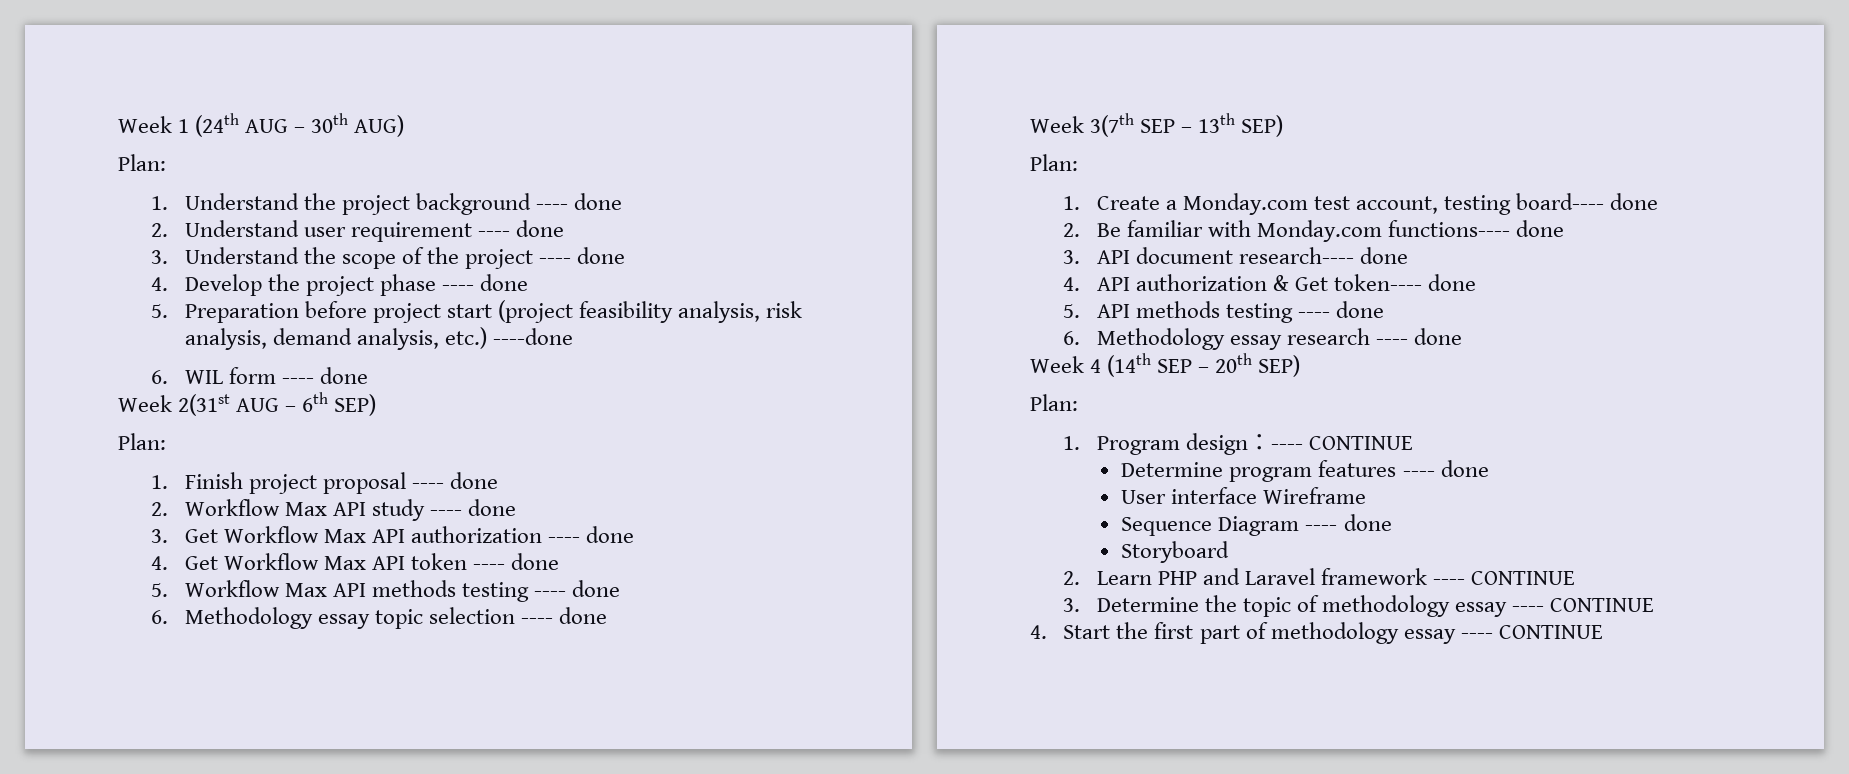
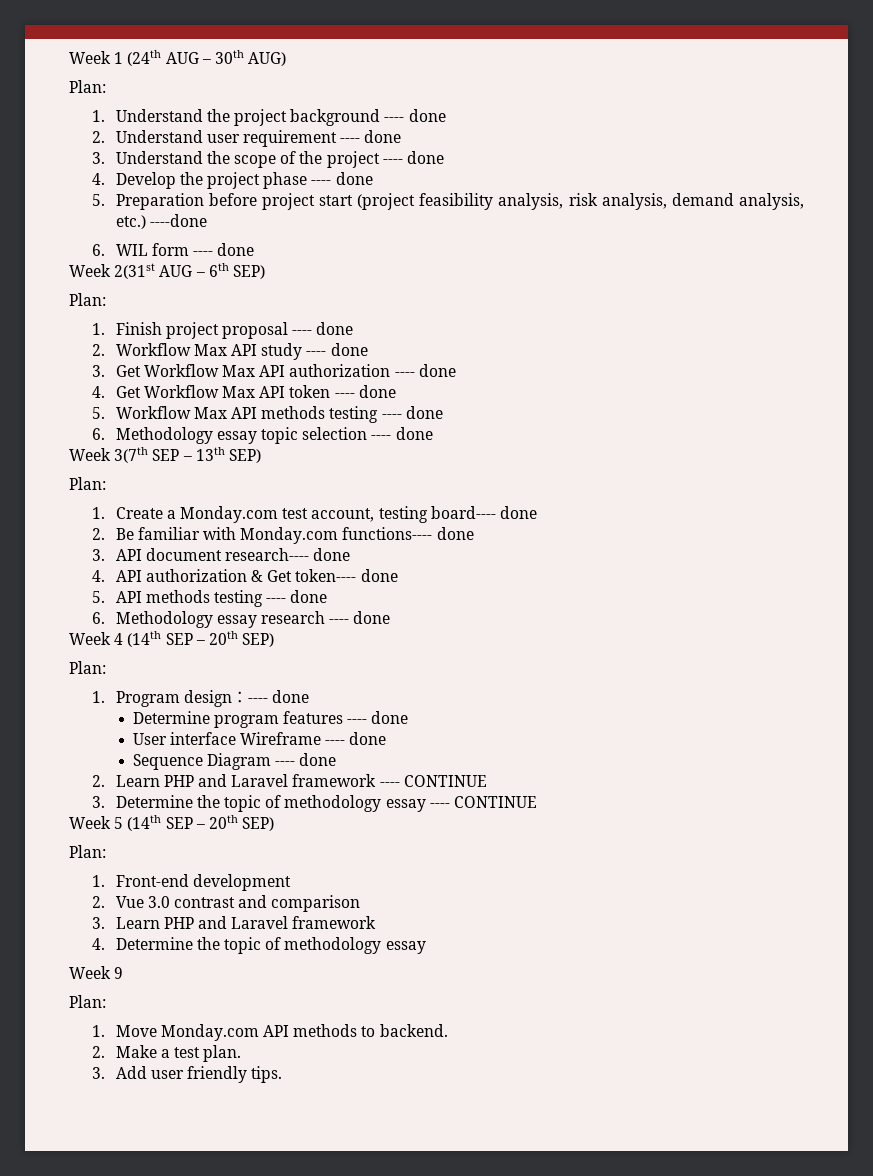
[1308,436,1413,450] CONTINUE -> [271,690,309,703] done
(1367, 495) none -> [325,732,387,745] ---- done
[1121,541,1230,563] // Storyboard -> (337, 759) none
[1030,622,1603,644] 4. Start the first part of methodology essay ---- CONTINUE -> [69,815,275,831] [69,845,106,858] [92,874,291,891] [92,895,361,912] [92,916,377,929] [92,937,426,954] [69,966,124,979] [69,995,106,1008] [92,1024,448,1041] [92,1045,242,1062] [92,1066,283,1083] Week 5 (14th SEP – 20th SEP) // Plan: // 1. Front-end development // 2. Vue 3.0 contrast and comparison // 3. Learn PHP and Laravel framework // 4. Determine the topic of methodology essay // Week 9 // Plan: // 1. Move Monday.com API methods to backend. // 2. Make a test plan. // 3. Add user friendly tips.

